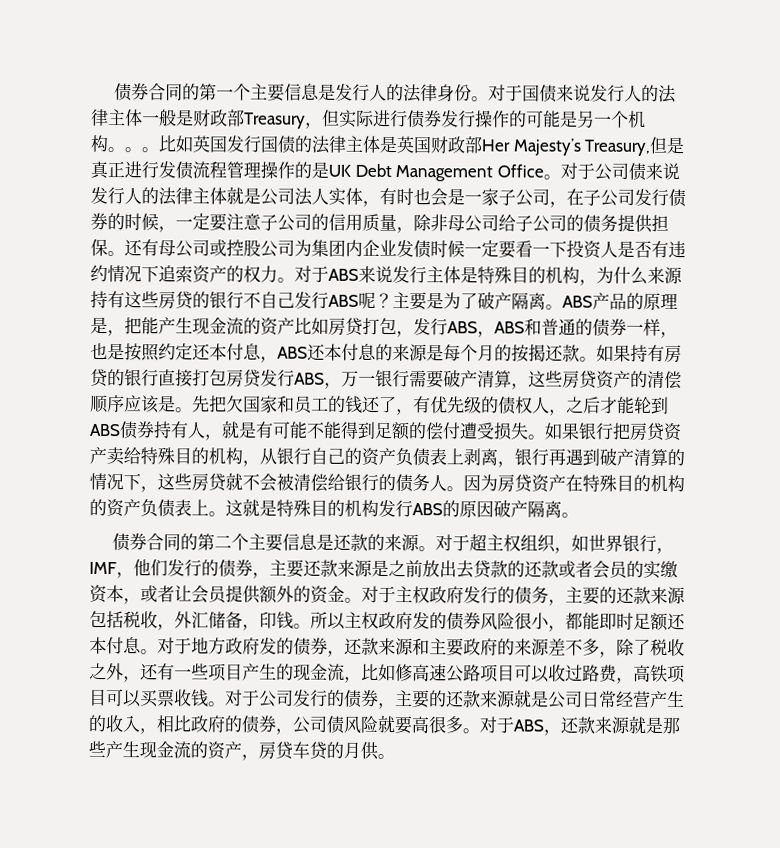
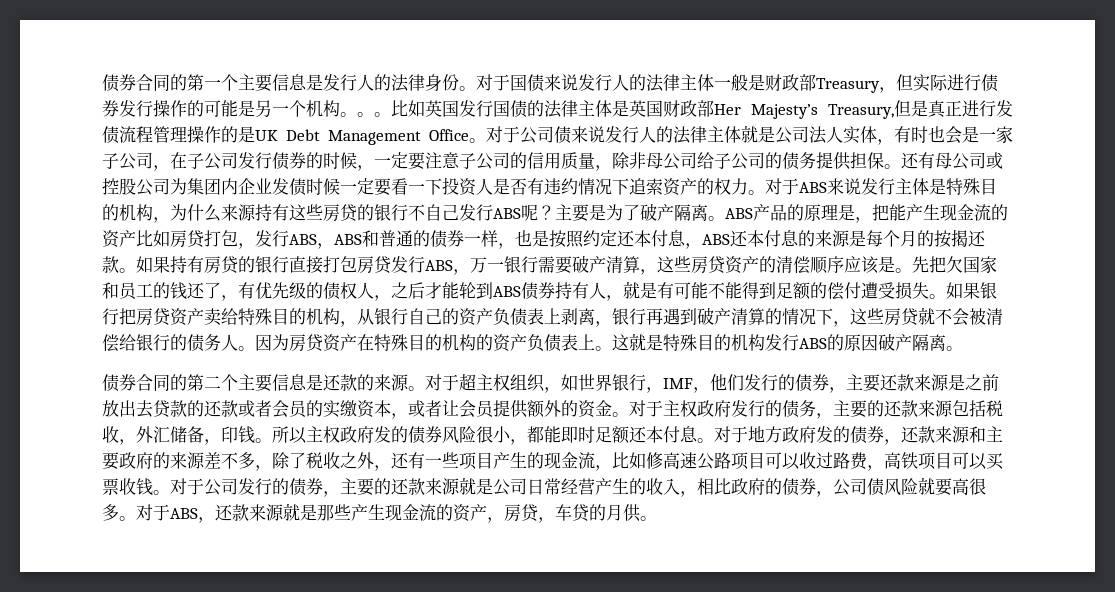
(294, 750) none -> [538,517,555,523] ，

